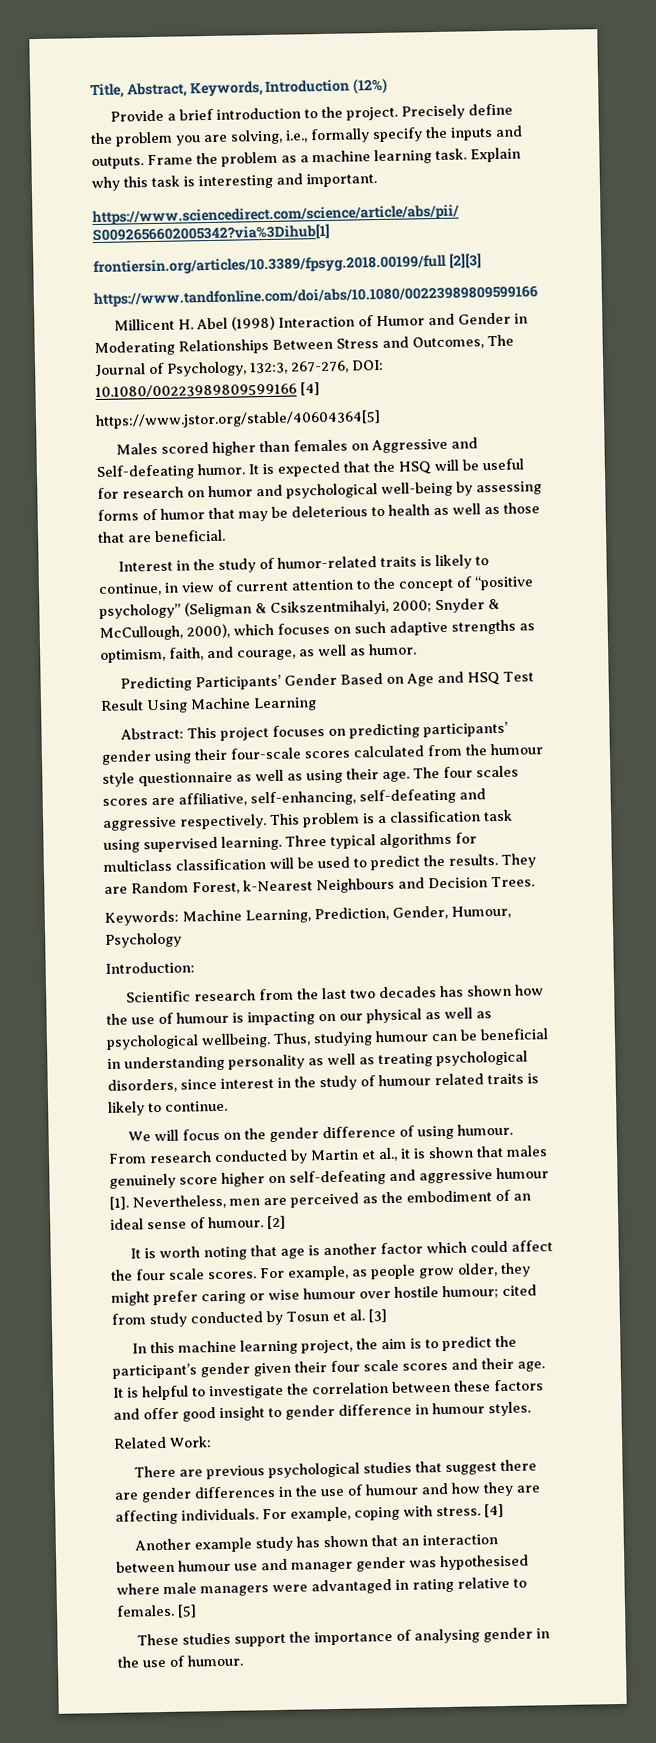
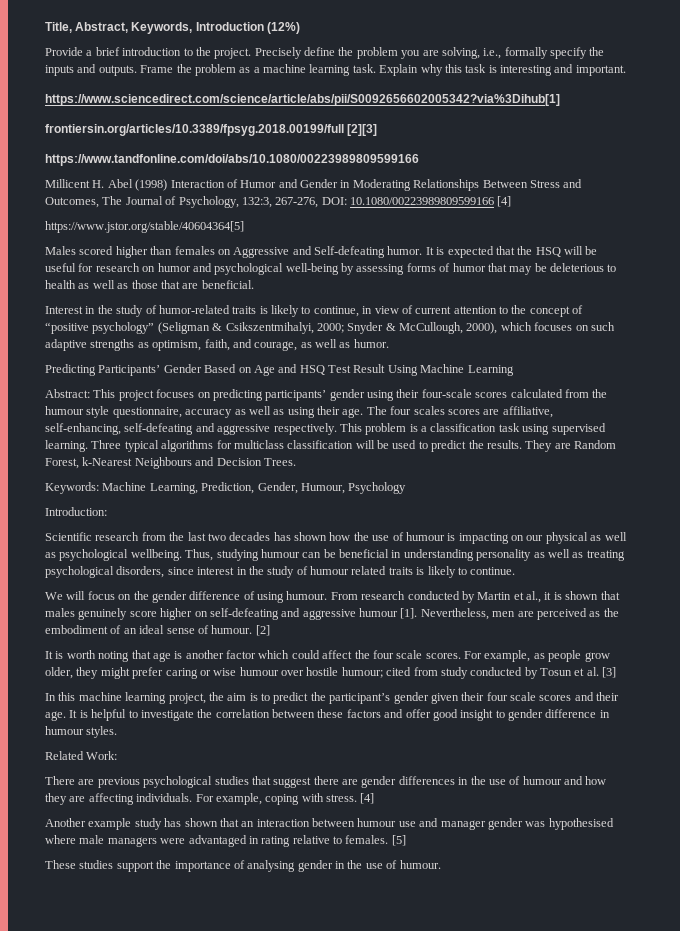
[138,771,233,787] questionnaire -> [112,407,233,418] questionnaire, accuracy

